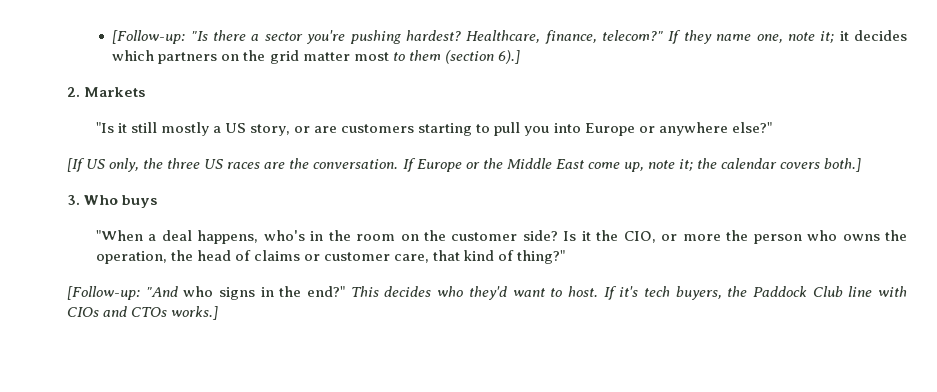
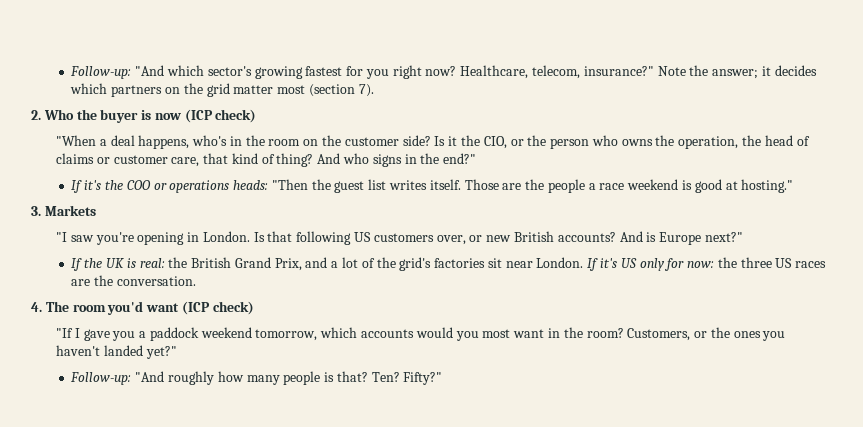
[112,30,835,44] [Follow-up: "Is there a sector you're pushing hardest? Healthcare, finance, telecom?" If they name one, note it; -> [70,65,759,79] Follow-up: "And which sector's growing fastest for you right now? Healthcare, telecom, insurance?" Note the answer;
[392,50,520,64] [67,87,146,97] [95,122,772,136] [67,158,862,172] [67,195,158,208] to them (section 6).] // 2. Markets // "Is it still mostly a US story, or are customers starting to pull you into Europe or anywhere else?" // [If US only, the three US races are the conversation. If Europe or the Middle East come up, note it; the calendar covers both.] // 3. Who buys -> [308,84,374,97] [31,109,257,123] (section 7). // 2. Who the buyer is now (ICP check)
[682,234,721,241] more -> (524, 142) none
[517,250,566,264] [67,286,178,300] thing?" // [Follow-up: "And -> [276,153,341,167] thing? And
[350,286,907,300] [67,306,219,320] This decides who they'd want to host. If it's tech buyers, the Paddock Club line with CIOs and CTOs works.] -> [71,179,794,193] [31,205,96,216] [56,231,743,245] [71,257,827,271] [71,275,196,286] [31,301,254,315] [56,327,786,341] [56,345,177,359] [70,371,443,385] // If it's the COO or operations heads: "Then the guest list writes itself. Those are the people a race weekend is good at hosting." // 3. Markets // "I saw you're opening in London. Is that following US customers over, or new British accounts? And is Europe next?" // If the UK is real: the British Grand Prix, and a lot of the grid's factories sit near London. If it's US only for now: the three US races are the conversation. // 4. The room you'd want (ICP check) // "If I gave you a paddock weekend tomorrow, which accounts would you most want in the room? Customers, or the ones you haven't landed yet?" // Follow-up: "And roughly how many people is that? Ten? Fifty?"

